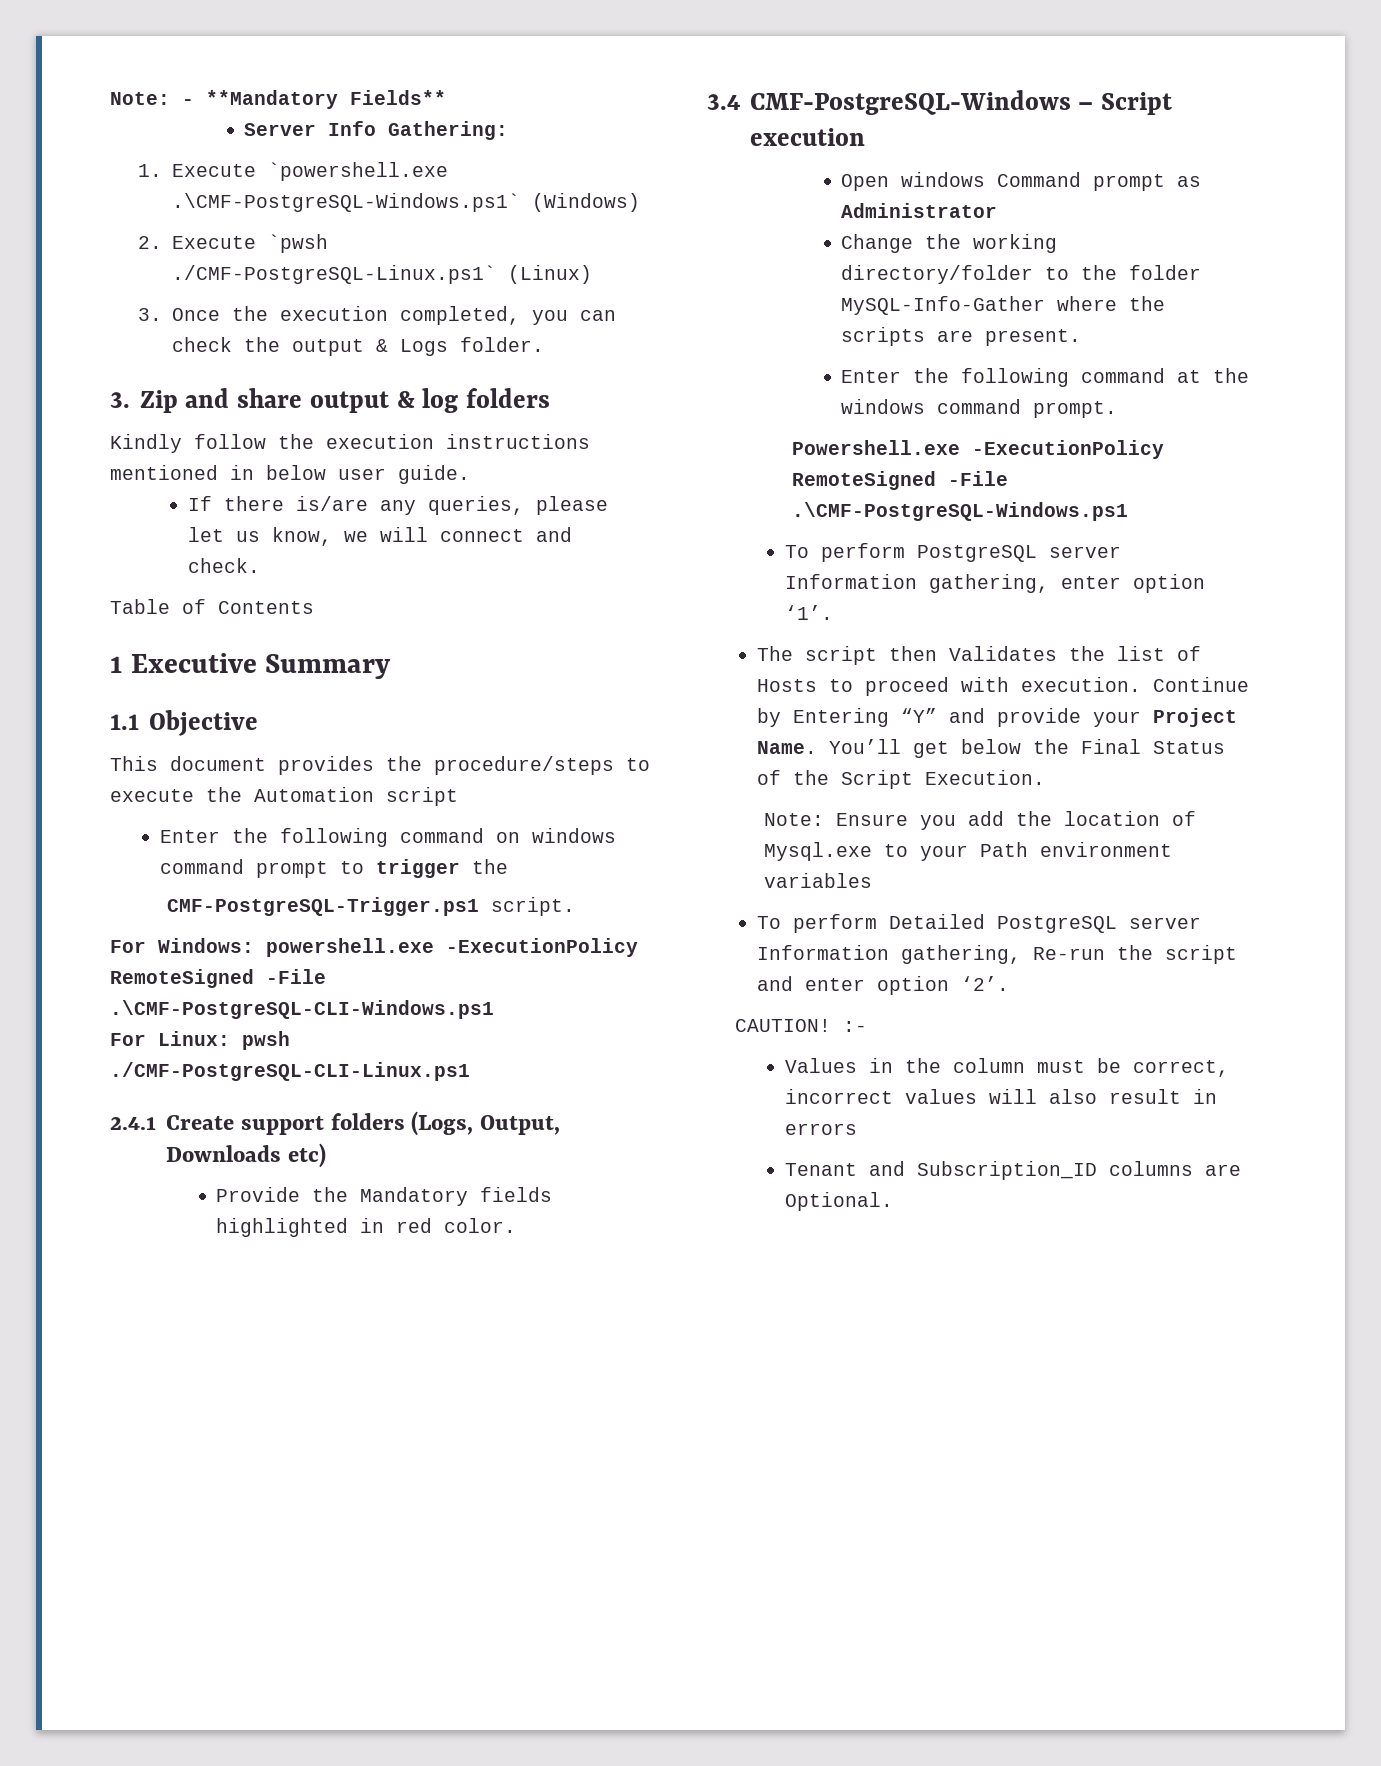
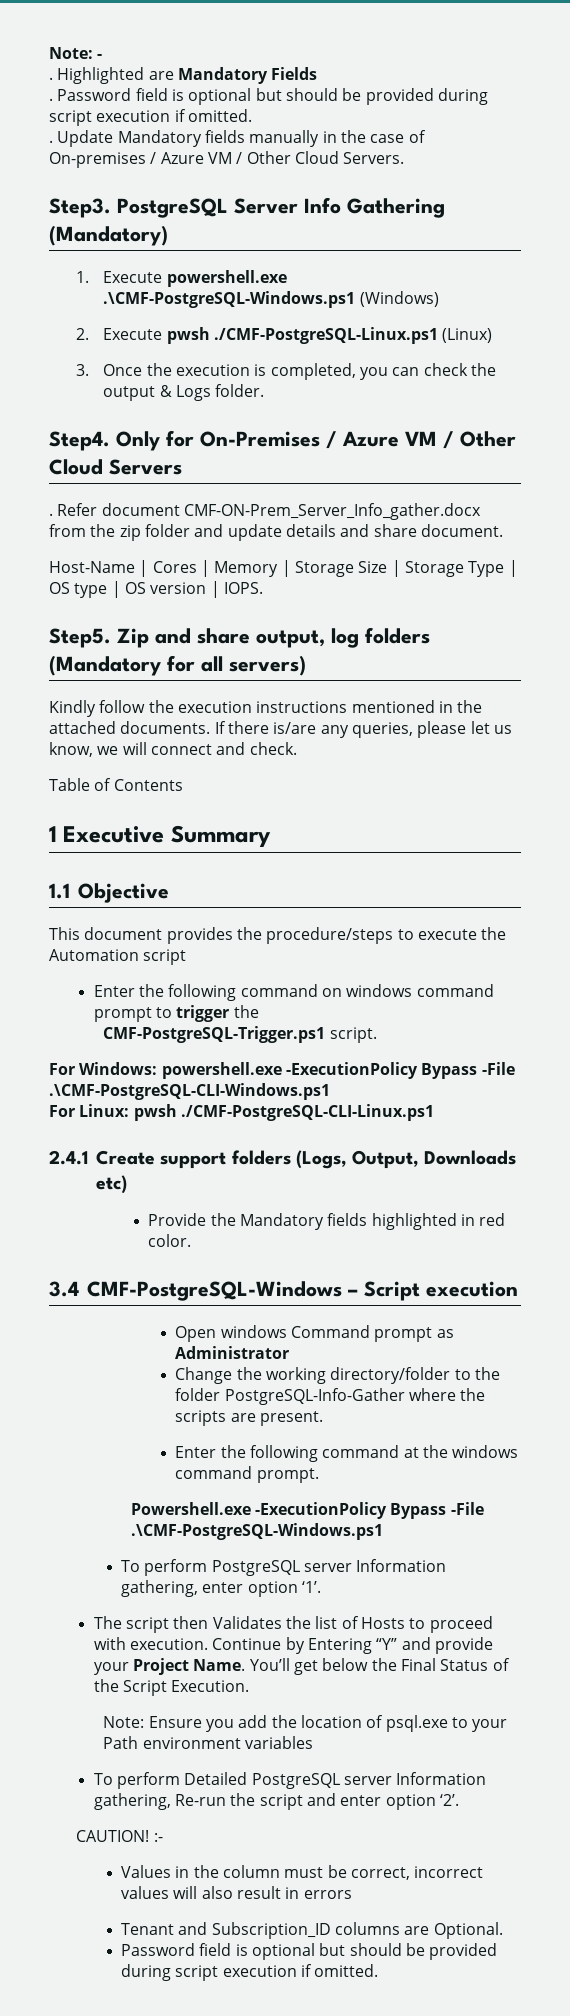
[206,90,446,109] [244,121,509,140] **Mandatory Fields** // Server Info Gathering: -> [49,67,318,84] [49,88,488,105] [49,109,252,126] [49,130,426,147] [49,151,405,168] [49,197,445,218] [49,225,168,246] // . Highlighted are Mandatory Fields // . Password field is optional but should be provided during script execution if omitted. // . Update Mandatory fields manually in the case of On-premises / Azure VM / Other Cloud Servers. // Step3. PostgreSQL Server Info Gathering (Mandatory)
[268,162,449,181] [172,193,521,212] `powershell.exe .\CMF-PostgreSQL-Windows.ps1` -> [166,270,287,287] [103,291,356,308] powershell.exe .\CMF-PostgreSQL-Windows.ps1
[268,234,329,253] [172,265,497,284] `pwsh ./CMF-PostgreSQL-Linux.ps1` -> [166,327,439,344] pwsh ./CMF-PostgreSQL-Linux.ps1
(389, 313) none -> [254,364,267,376] is
[110,392,130,408] 3. -> [49,430,516,451] [49,459,182,475] [49,503,481,520] [49,524,503,541] [49,560,518,577] [49,581,263,598] [49,628,111,648] Step4. Only for On-Premises / Azure VM / Other Cloud Servers // . Refer document CMF-ON-Prem_Server_Info_gather.docx from the zip folder and update details and share document. // Host-Name | Cores | Memory | Storage Size | Storage Type | OS type | OS version | IOPS. // Step5.
[309,391,415,413] output & -> [256,630,325,648] output,
(550, 398) none -> [49,655,306,676] (Mandatory for all servers)
[266,465,470,484] below user guide. // -> [457,700,483,713] [49,721,211,734] the attached documents.
[110,969,254,988] RemoteSigned -> [421,1063,478,1079] Bypass
[841,296,1046,315] MySQL-Info-Gather -> [224,1388,405,1405] PostgreSQL-Info-Gather
[791,471,936,490] RemoteSigned -> [390,1503,447,1519] Bypass
[763,842,872,861] Mysql.exe -> [385,1715,448,1732] psql.exe
(893, 1201) none -> [121,1943,498,1960] [121,1964,379,1981] // Password field is optional but should be provided during script execution if omitted.

